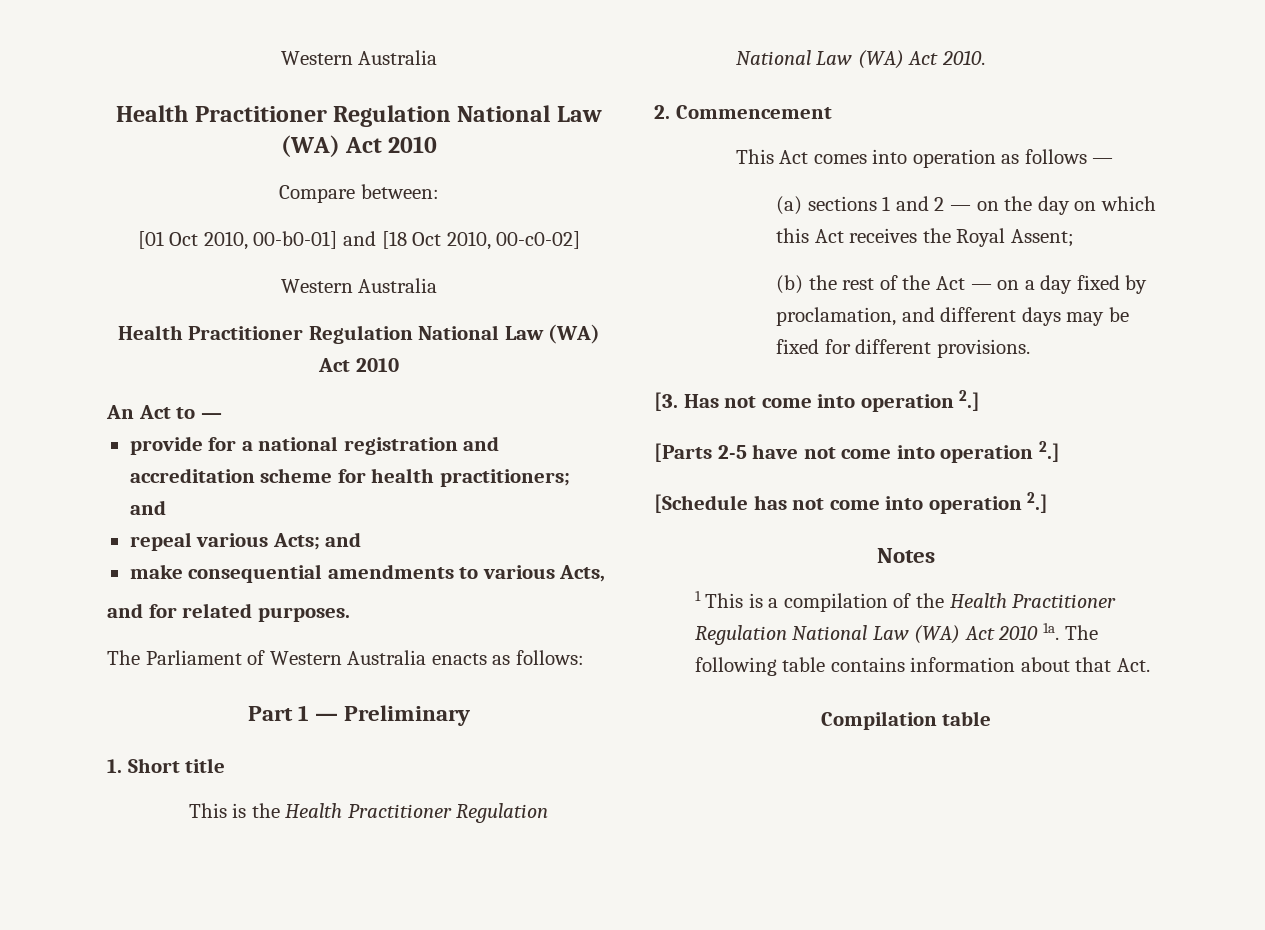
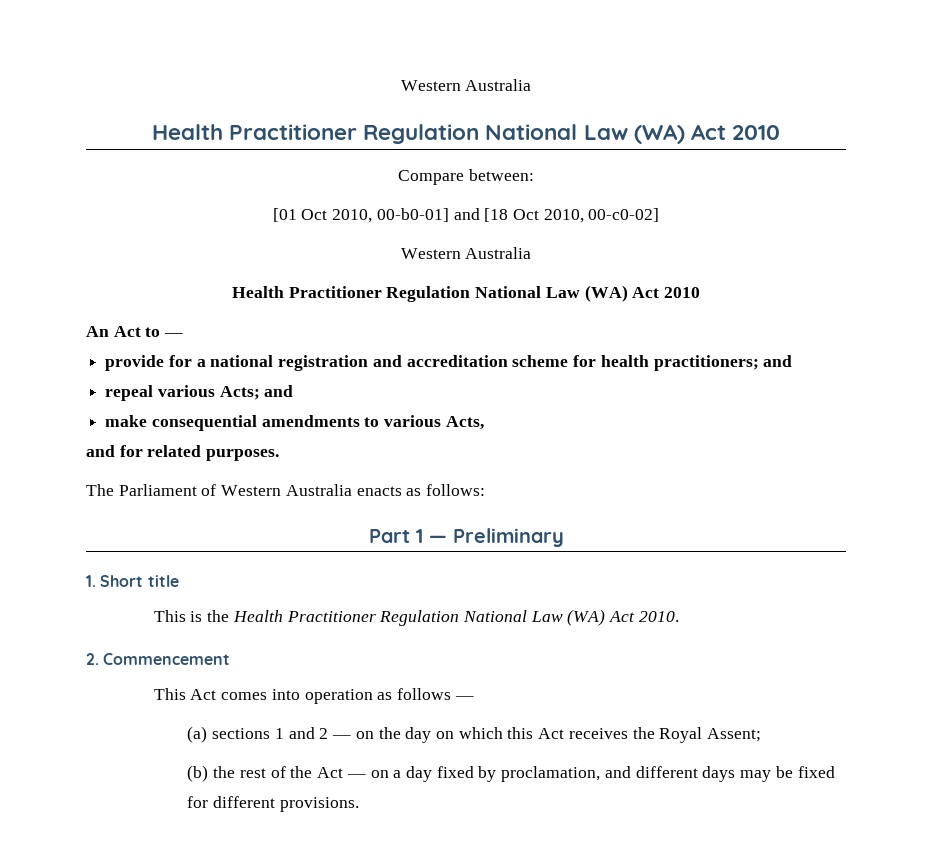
[654,390,981,412] [654,441,1060,463] [654,492,1049,514] [877,548,935,563] [694,591,1117,612] [694,623,1098,645] [694,657,1150,676] [820,711,992,730] // [3. Has not come into operation 2.] // [Parts 2-5 have not come into operation 2.] // [Schedule has not come into operation 2.] // Notes // 1 This is a compilation of the Health Practitioner Regulation National Law (WA) Act 2010 1a. The following table contains information about that Act. // Compilation table -> (359, 804) none

